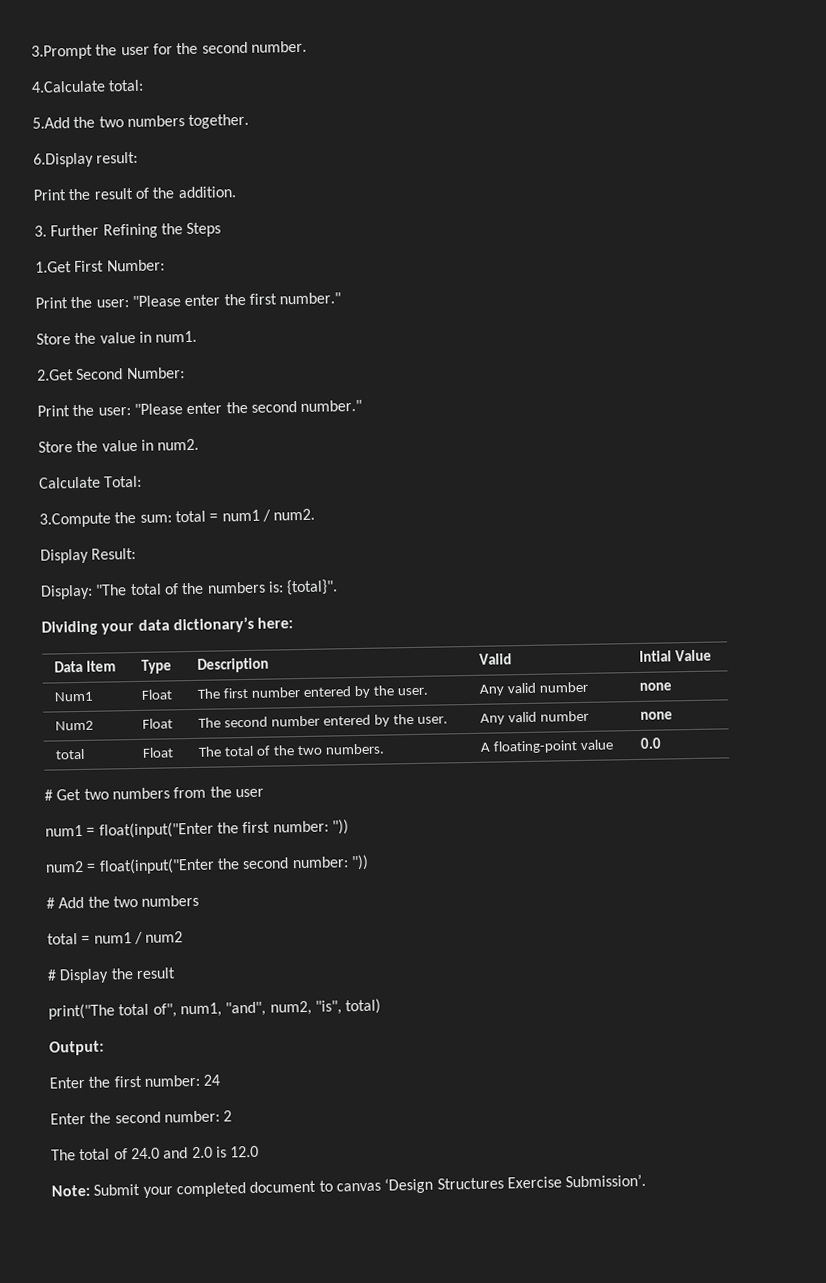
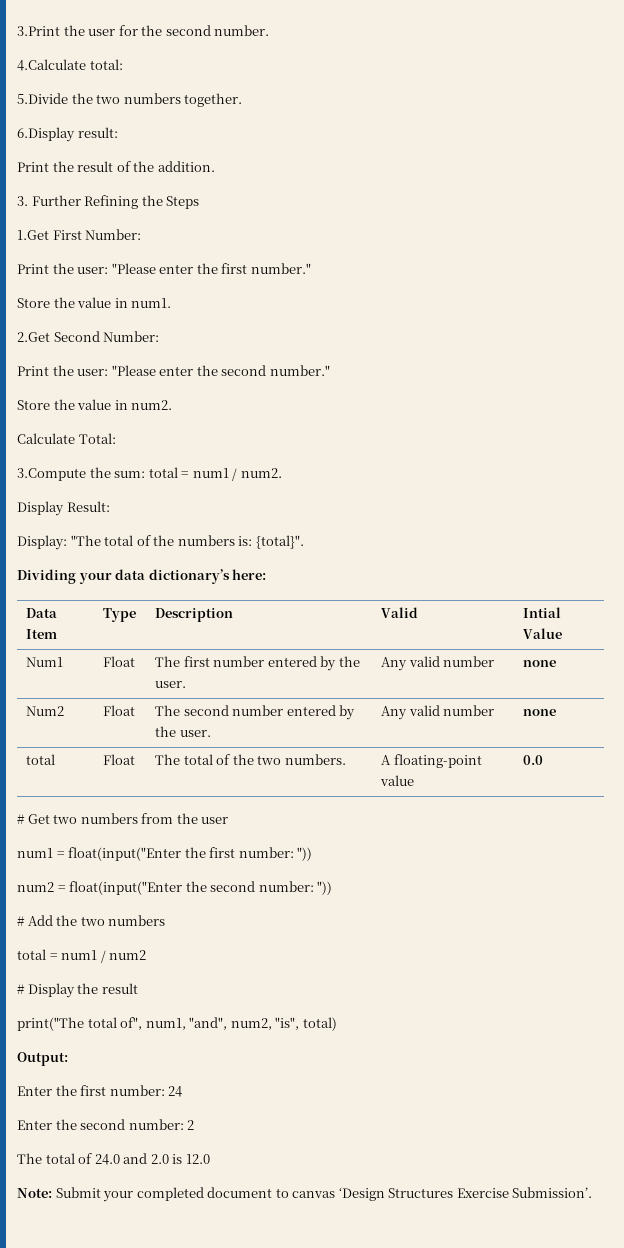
[31,44,93,60] 3.Prompt -> [17,26,60,36] 3.Print
[32,117,70,129] 5.Add -> [17,93,68,104] 5.Divide

